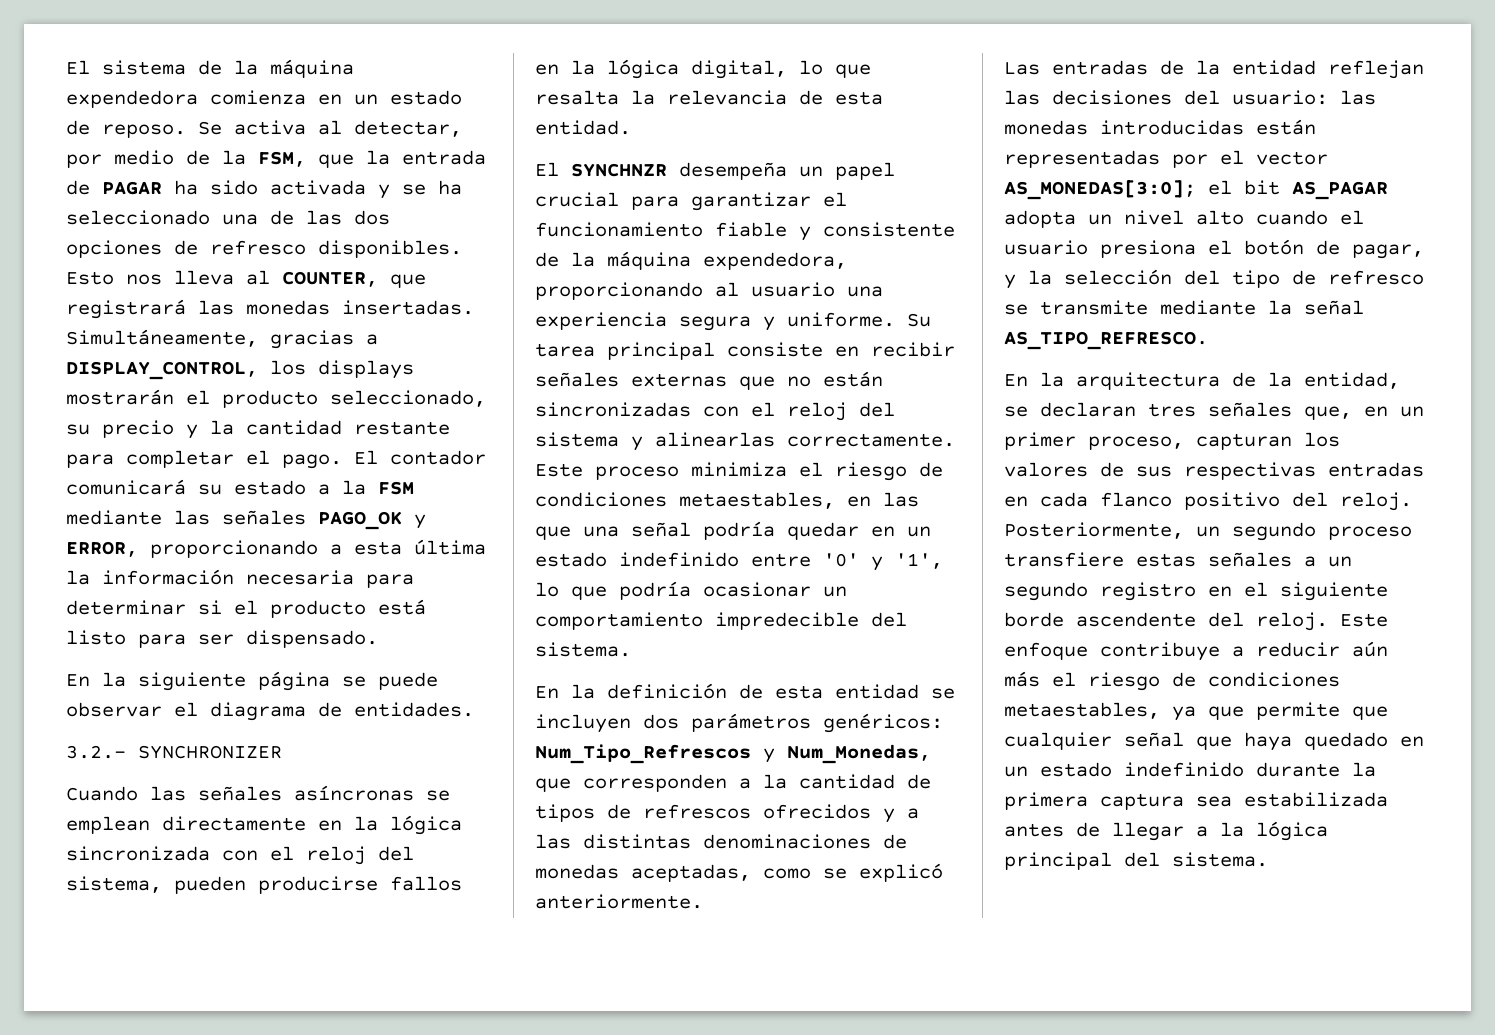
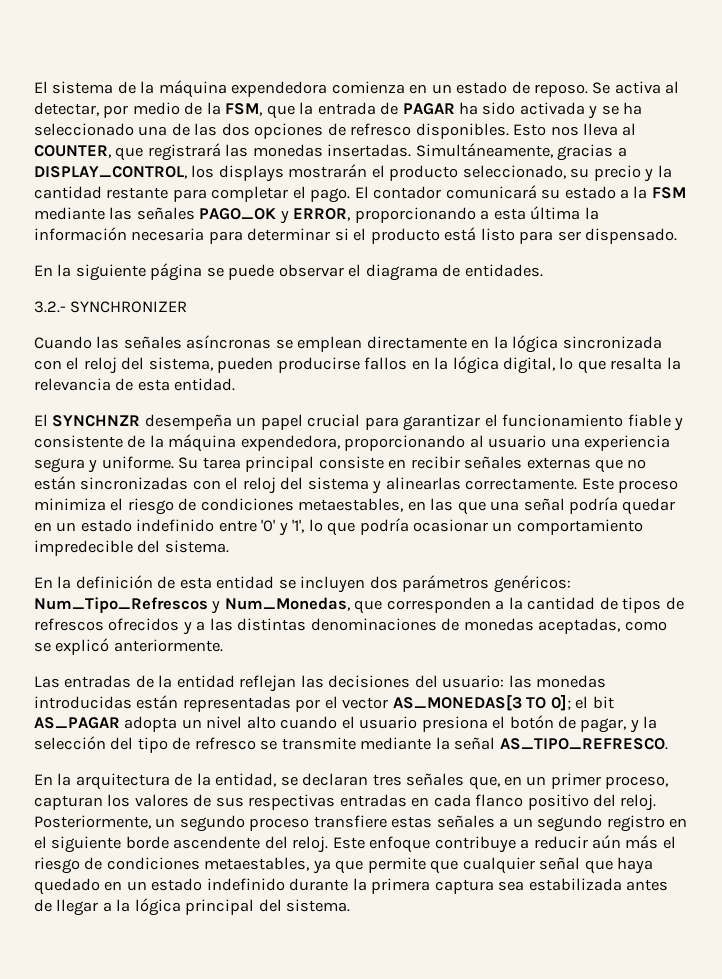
[1004,180,1196,200] AS_MONEDAS[3:0]; -> [392,694,571,711] AS_MONEDAS[3 TO 0];

